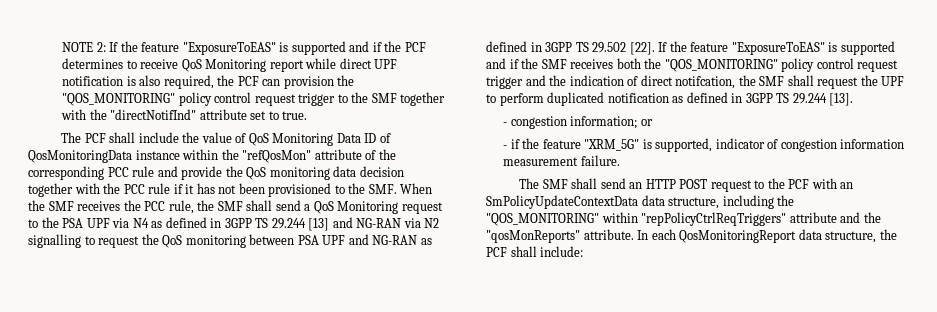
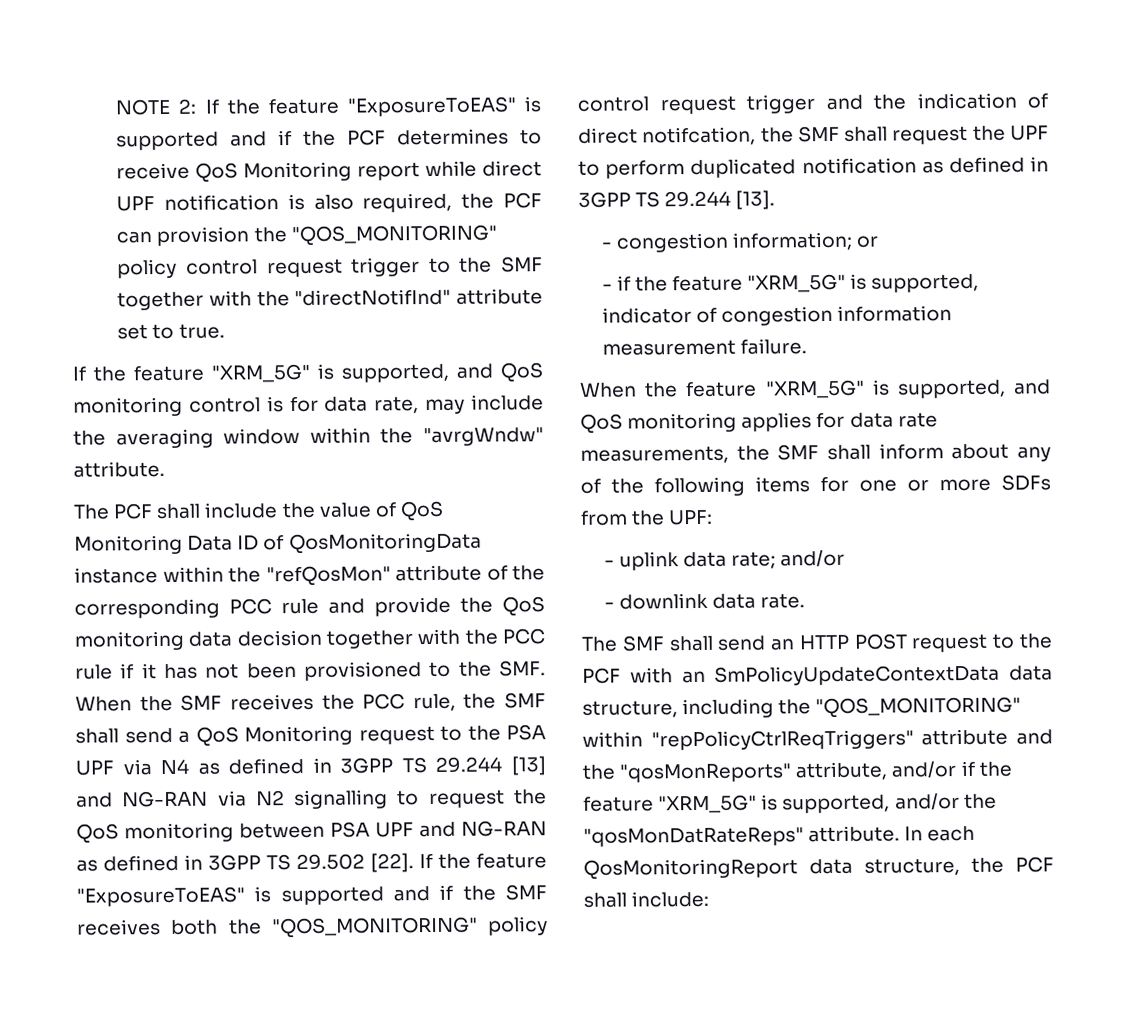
(308, 115) none -> [72,362,543,383] [73,394,544,417] [73,427,544,449] [73,460,165,478] // If the feature "XRM_5G" is supported, and QoS monitoring control is for data rate, may include the averaging window within the "avrgWndw" attribute.
(620, 160) none -> [580,379,1051,399] [580,412,938,434] [580,443,1051,464] [580,474,1051,497] [580,509,714,526] [603,549,846,571] [603,592,806,610] // When the feature "XRM_5G" is supported, and QoS monitoring applies for data rate measurements, the SMF shall inform about any of the following items for one or more SDFs from the UPF: // - uplink data rate; and/or // - downlink data rate.
(580, 236) none -> [795,760,1012,781] [583,793,997,814] [583,827,804,847] attribute, and/or if the feature "XRM_5G" is supported, and/or the "qosMonDatRateReps"

